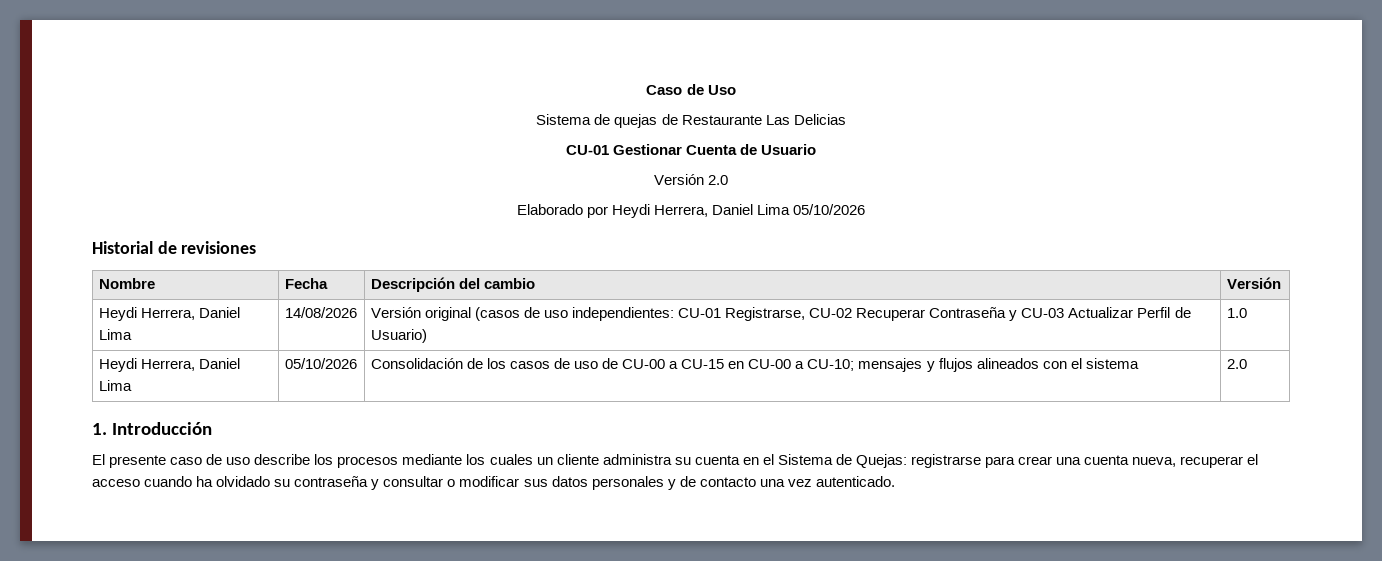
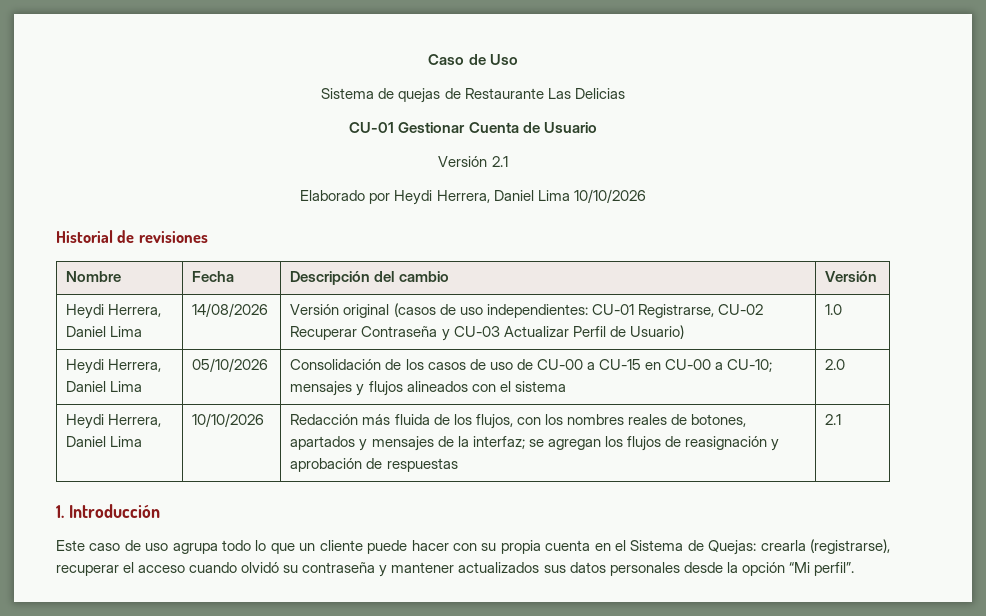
[708,175,729,185] 2.0 -> [491,156,508,167] 2.1
[793,204,866,215] 05/10/2026 -> [573,189,646,203] 10/10/2026
(1247, 364) none -> [66,414,162,429] [66,436,143,447] [192,413,265,427] [290,414,746,429] [290,436,780,451] [290,458,458,472] [825,414,842,425] // Heydi Herrera, Daniel Lima | 10/10/2026 | Redacción más fluida de los flujos, con los nombres reales de botones, apartados y mensajes de la interfaz; se agregan los flujos de reasignación y aprobación de respuestas | 2.1
[92,454,167,468] El presente -> [56,540,85,551] Este
[254,454,691,468] describe los procesos mediante los cuales un cliente administra su -> [172,540,541,554] agrupa todo lo que un cliente puede hacer con su propia
[911,454,1177,468] registrarse para crear una cuenta nueva, -> [760,539,890,554] crearla (registrarse),
[196,476,271,487] ha olvidado -> [241,562,280,573] olvidó
[383,476,895,490] consultar o modificar sus datos personales y de contacto una vez autenticado. -> [391,562,854,576] mantener actualizados sus datos personales desde la opción “Mi perfil”.

